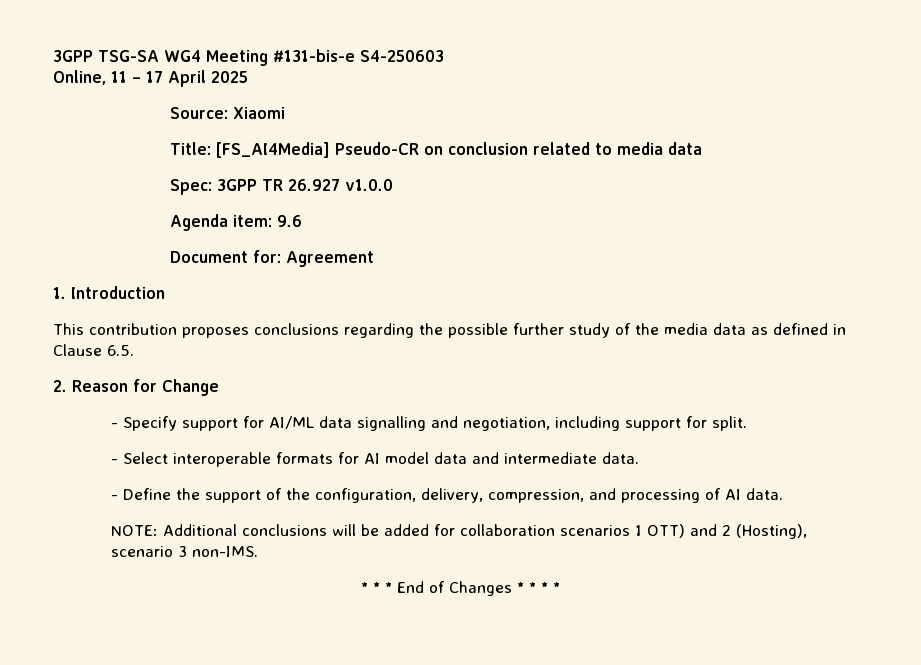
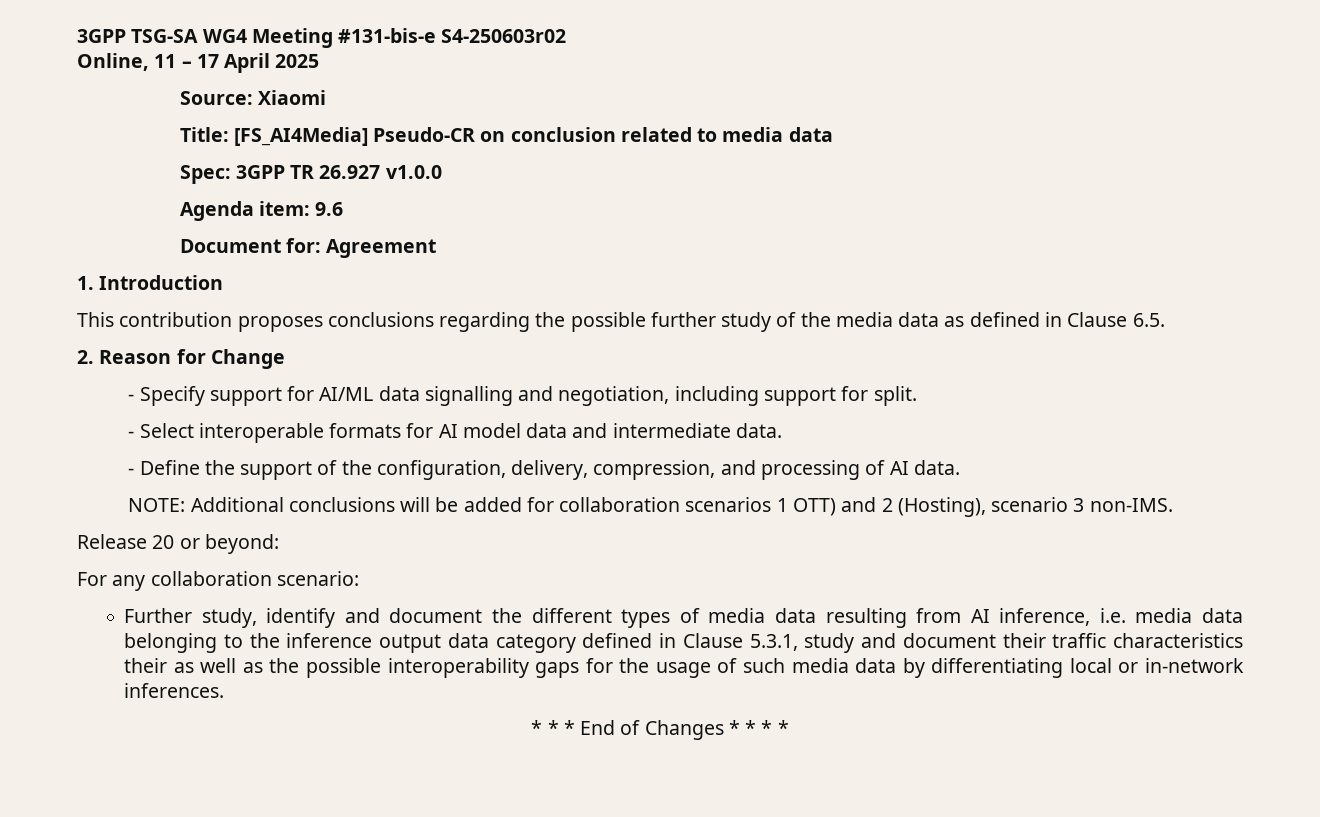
[360,50,444,62] S4-250603 -> [441,29,567,43] S4-250603r02
(259, 551) none -> [77,534,279,554] [77,571,359,591] [124,608,1243,628] [124,633,1243,653] [124,658,1245,678] [124,683,225,698] // Release 20 or beyond: // For any collaboration scenario: // Further study, identify and document the different types of media data resulting from AI inference, i.e. media data belonging to the inference output data category defined in Clause 5.3.1, study and document their traffic characteristics their as well as the possible interoperability gaps for the usage of such media data by differentiating local or in-network inferences.

